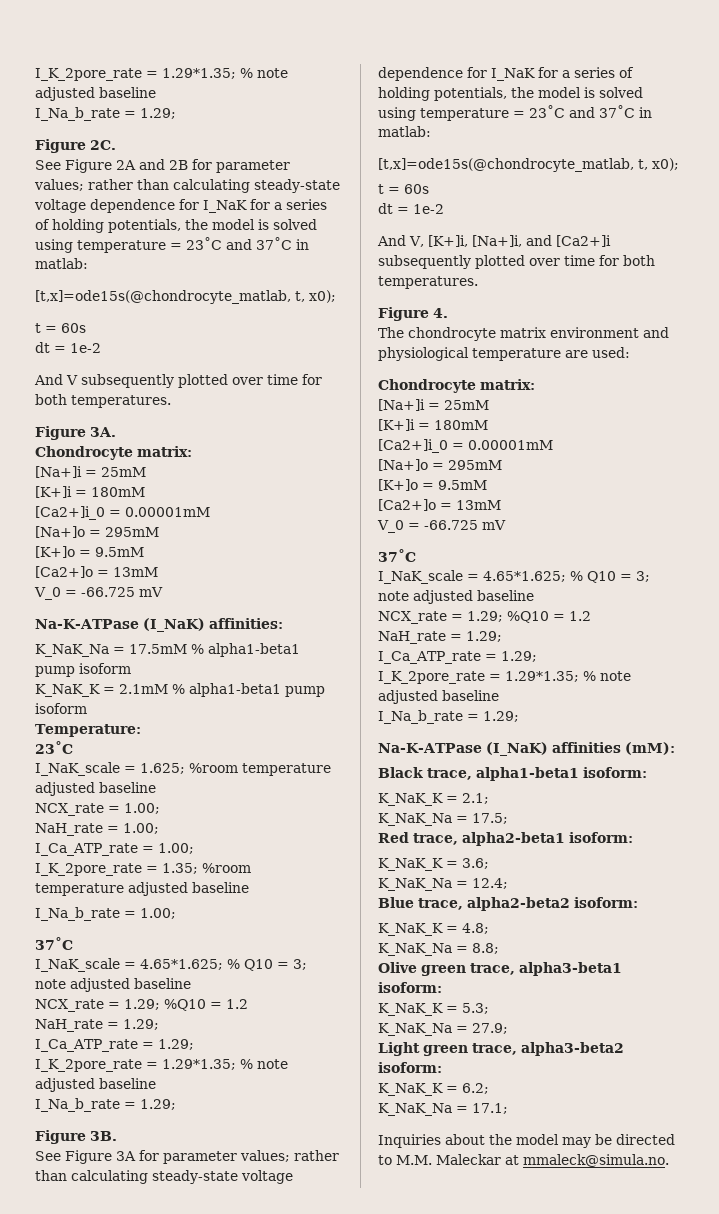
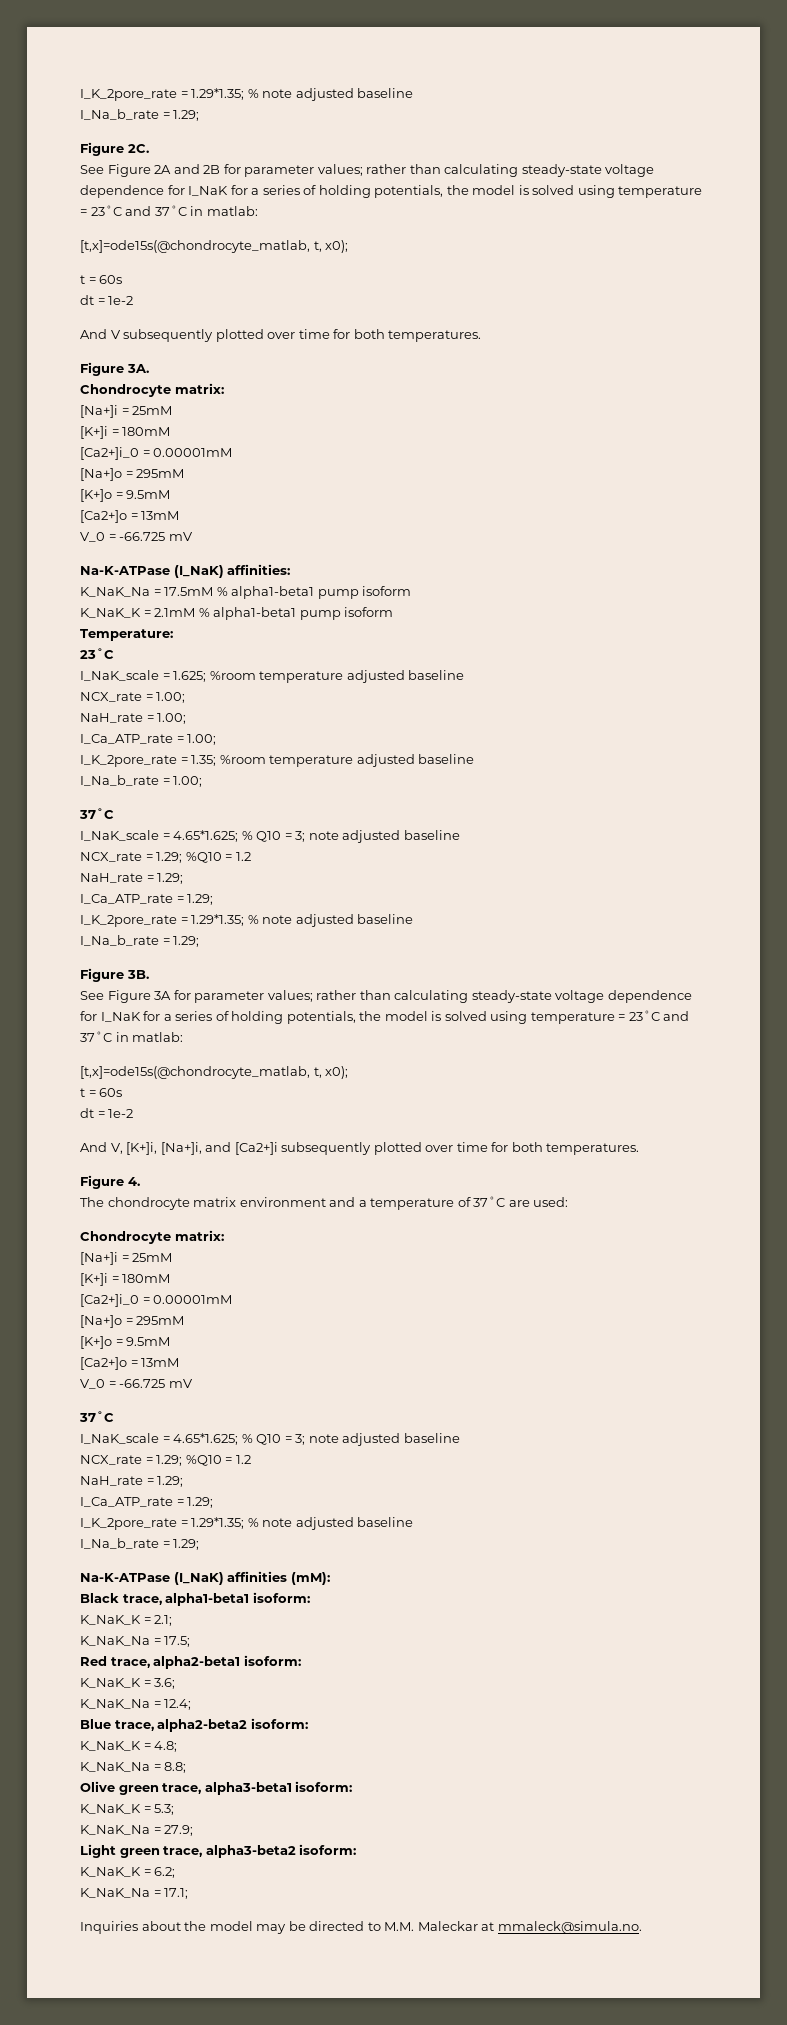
[378,347,561,361] physiological temperature -> [358,1196,506,1210] a temperature of 37˚C

